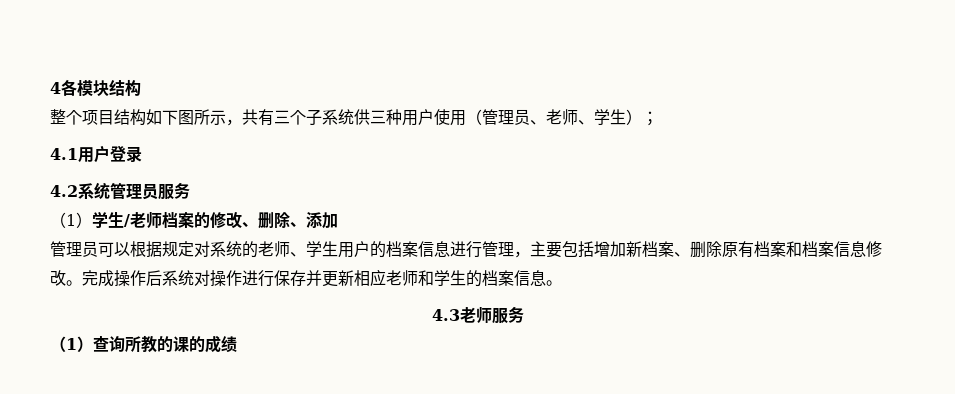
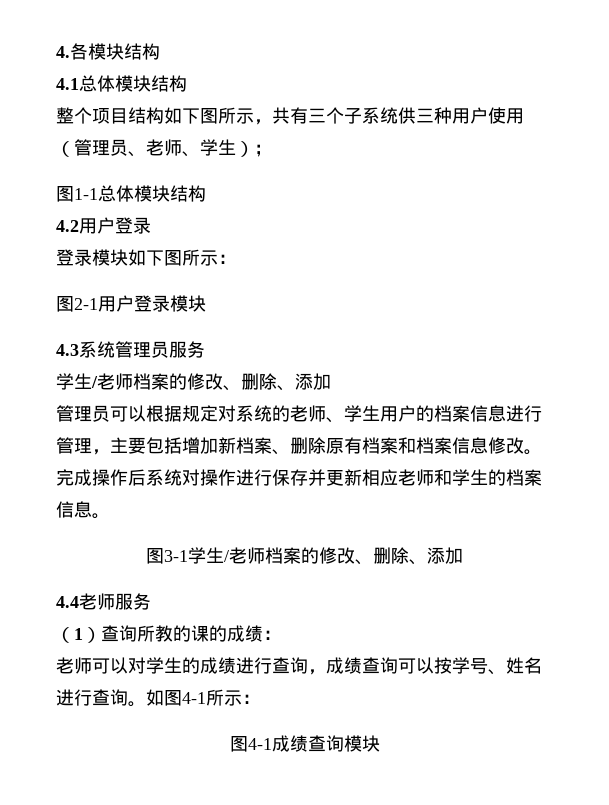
[50,82,61,94] 4 -> [56,46,70,58] 4.
(141, 87) none -> [56,75,187,92] // 4.1总体模块结构
[50,145,142,163] [50,185,78,197] 4.1用户登录 // 4.2 -> [56,185,206,202] [56,217,151,234] [56,249,236,266] [56,295,206,312] [56,344,79,356] 图1-1总体模块结构 // 4.2用户登录 // 登录模块如下图所示： // 图2-1用户登录模块 // 4.3
[50,212,92,228] （1） -> (205, 349) none
[431,309,460,321] 4.3 -> [146,547,463,565] [56,596,79,608] 图3-1学生/老师档案的修改、删除、添加 // 4.4
(237, 344) none -> [263,630,281,640] [56,657,542,675] [56,689,260,707] [229,735,380,752] ： // 老师可以对学生的成绩进行查询，成绩查询可以按学号、姓名进行查询。如图4-1所示： // 图4-1成绩查询模块

